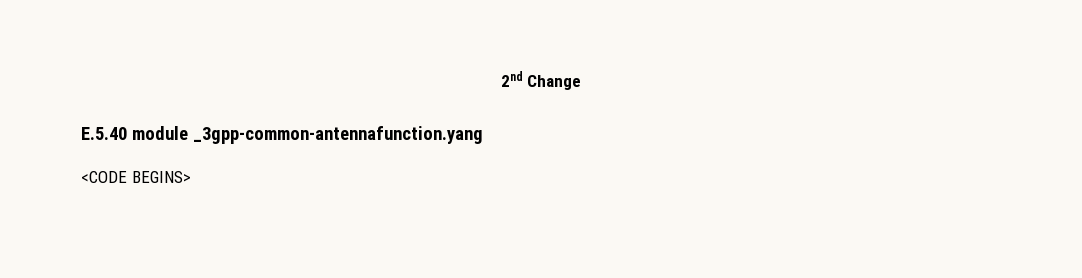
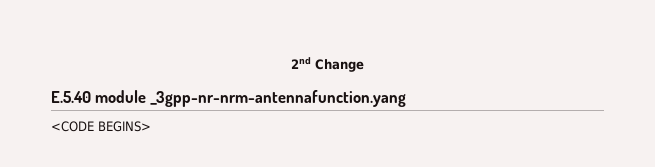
[192,126,483,144] _3gpp-common-antennafunction.yang -> [149,90,406,107] _3gpp-nr-nrm-antennafunction.yang

